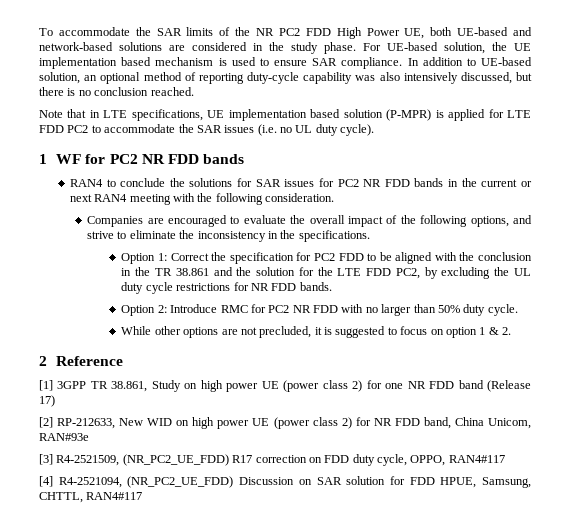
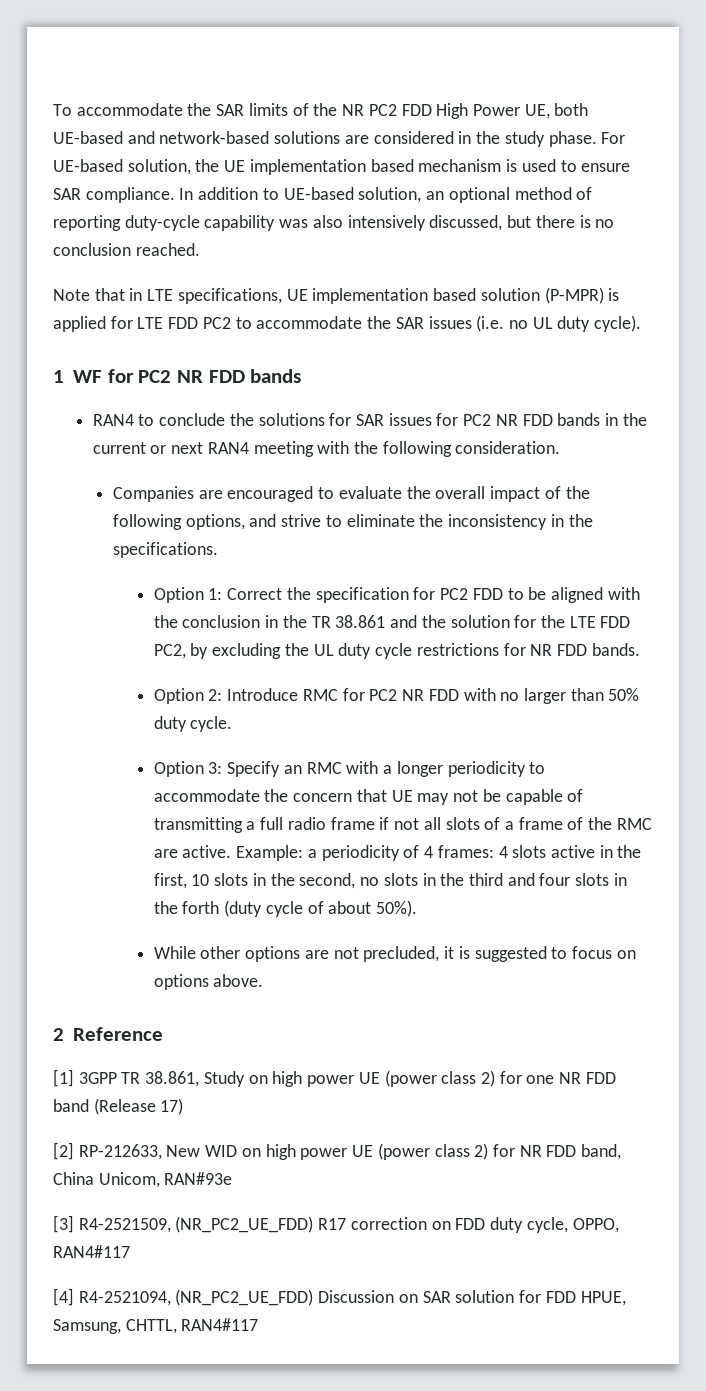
(518, 310) none -> [153,761,546,777] [153,789,584,805] [153,817,652,833] [153,845,642,861] [153,873,627,889] [153,900,418,917] // Option 3: Specify an RMC with a longer periodicity to accommodate the concern that UE may not be capable of transmitting a full radio frame if not all slots of a frame of the RMC are active. Example: a periodicity of 4 frames: 4 slots active in the first, 10 slots in the second, no slots in the third and four slots in the forth (duty cycle of about 50%).
[445,327,512,338] option 1 & 2. -> [153,974,264,990] options above.

